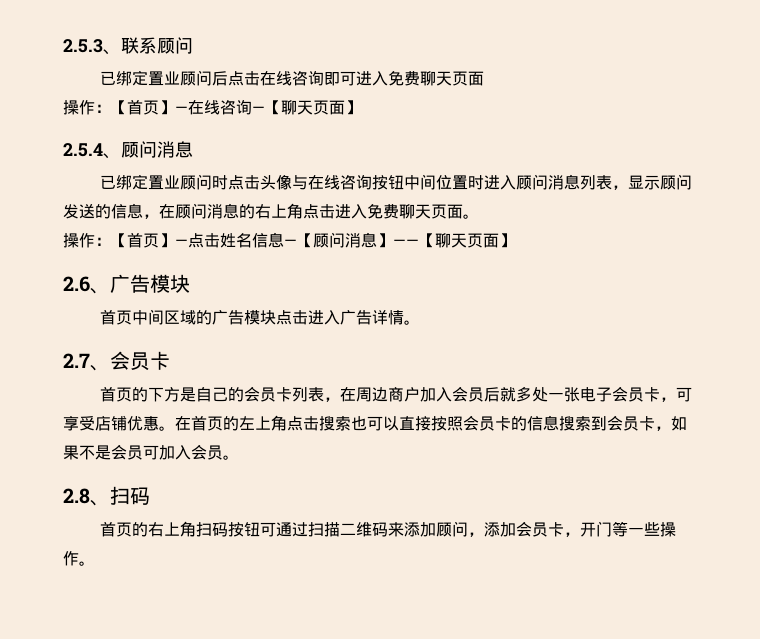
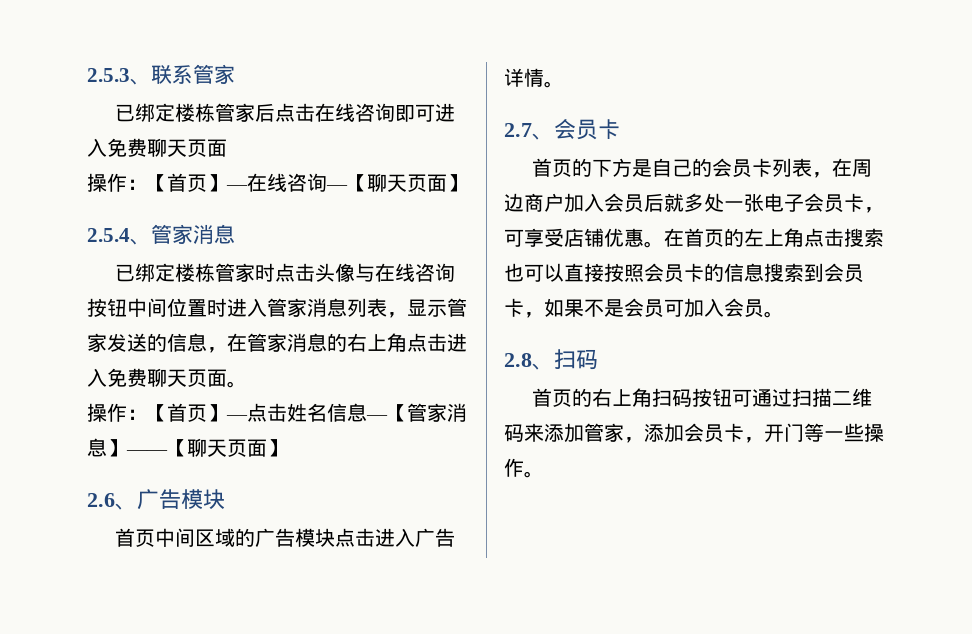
[157,37,193,54] [99,70,212,86] 顾问 // 已绑定置业顾问 -> [193,64,235,84] [115,103,256,122] 管家 // 已绑定楼栋管家
[121,141,157,158] 顾问 -> [151,224,193,244] 管家
[147,174,212,190] 置业顾问 -> [175,263,256,282] 楼栋管家
[515,174,548,190] 顾问 -> [267,298,307,317] 管家
[659,174,692,190] 顾问 -> [447,298,467,317] [87,333,107,352] 管家
[175,203,207,219] 顾问 -> [247,333,287,352] 管家
[313,232,345,248] 顾问 -> [407,403,447,422] 管家
[435,521,468,537] 顾问 -> [584,423,624,442] 管家

